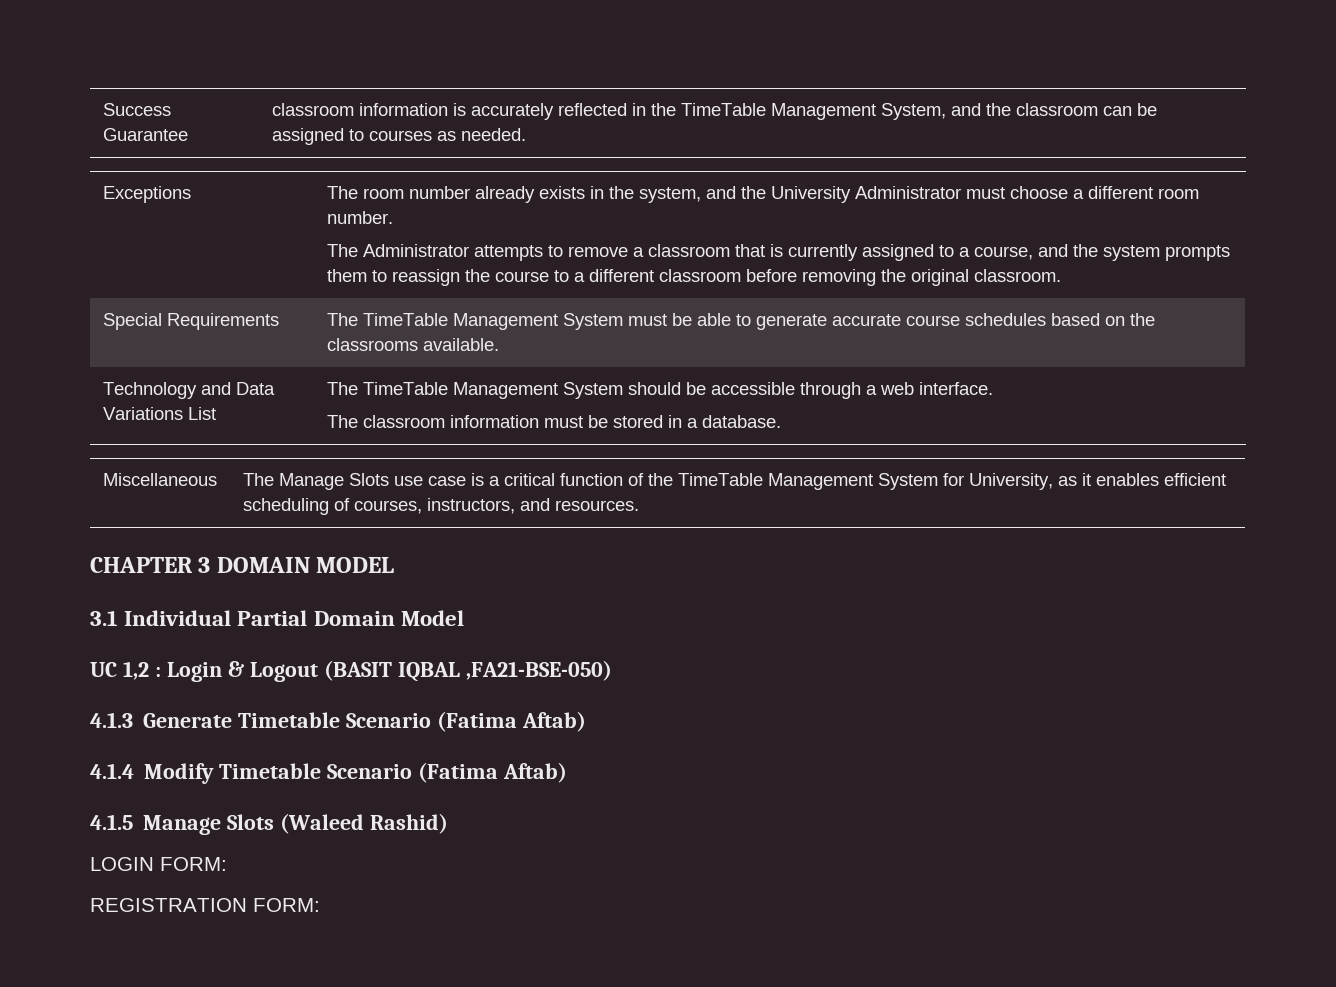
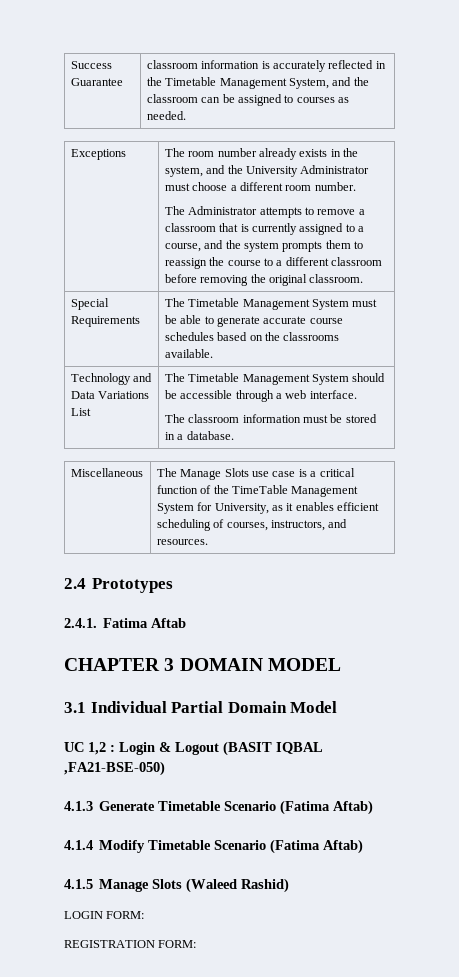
[680,103,766,116] TimeTable -> [165,77,217,86] Timetable
[362,313,448,326] TimeTable -> [188,298,240,307] Timetable
[362,382,448,395] TimeTable -> [188,373,240,382] Timetable
(639, 505) none -> [64,578,174,593] [64,618,187,628] // 2.4 Prototypes // 2.4.1. Fatima Aftab

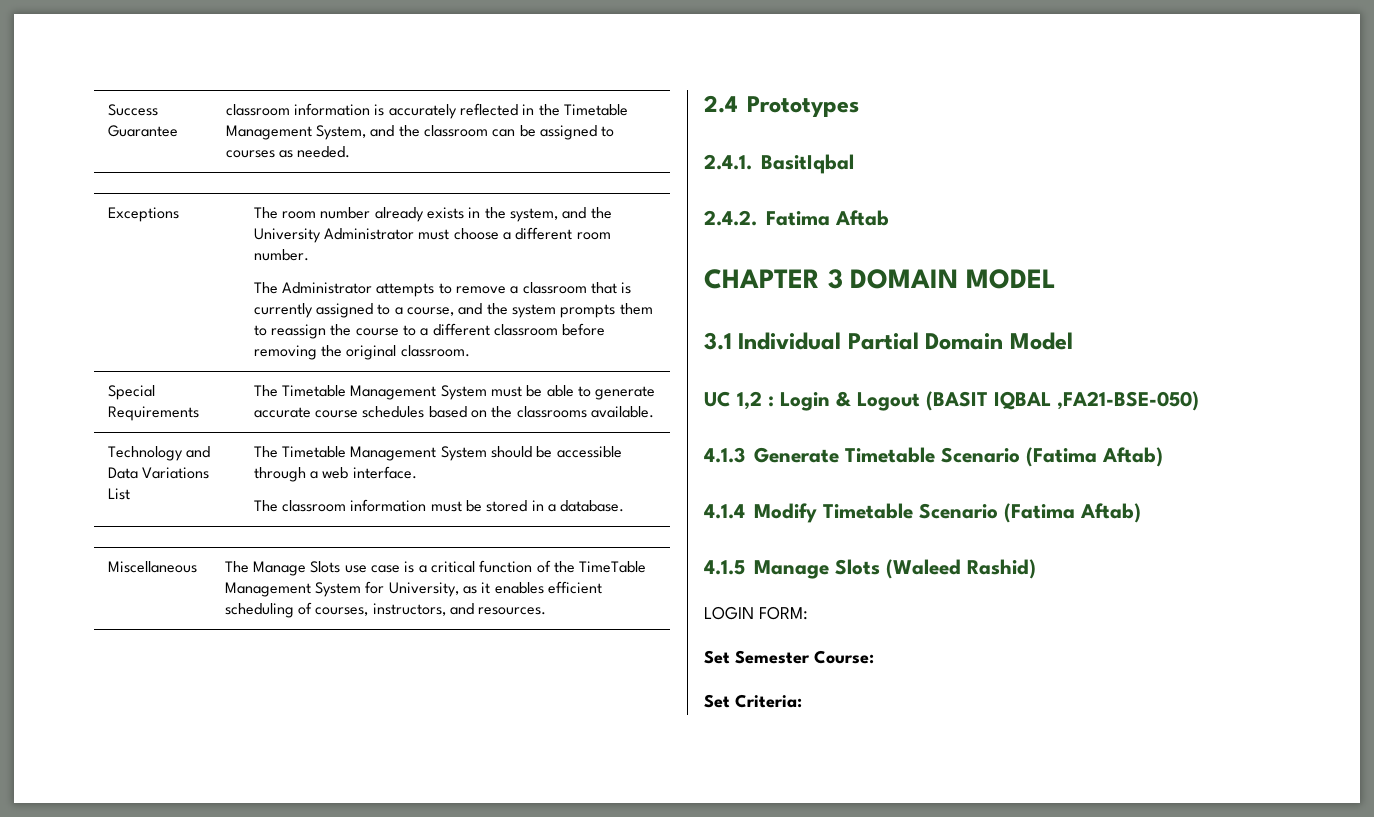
(97, 623) none -> [761,154,854,174] [704,210,757,226] BasitIqbal // 2.4.2.
[64,940,197,948] REGISTRATION FORM: -> [704,650,874,664] [704,694,802,708] Set Semester Course: // Set Criteria:

